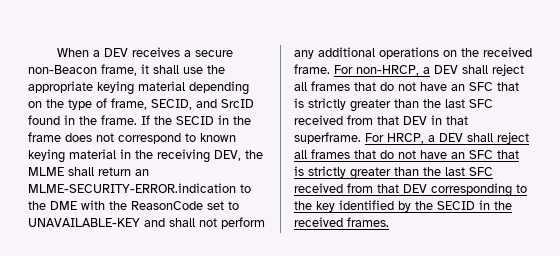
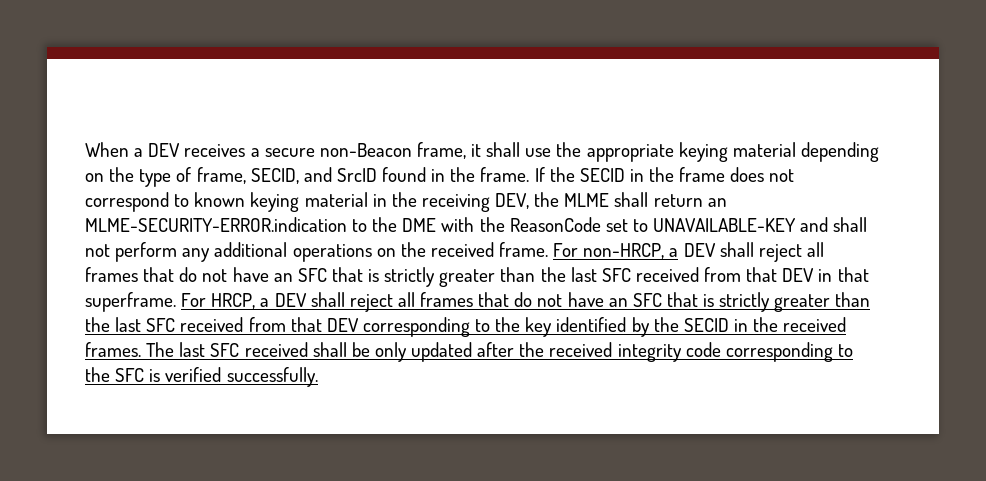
(389, 222) none -> [146,342,853,362] [85,367,318,387] The last SFC received shall be only updated after the received integrity code corresponding to the SFC is verified successfully.

